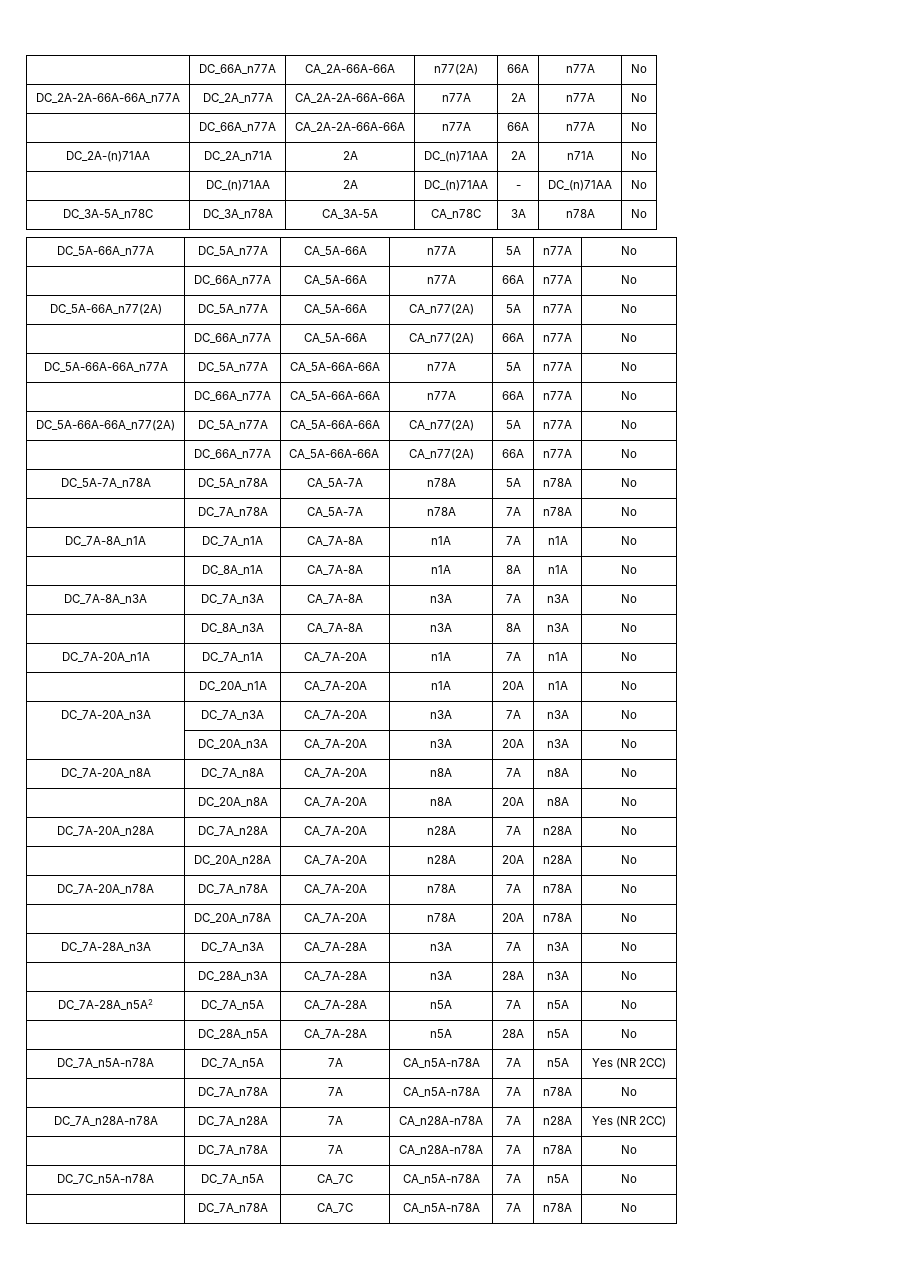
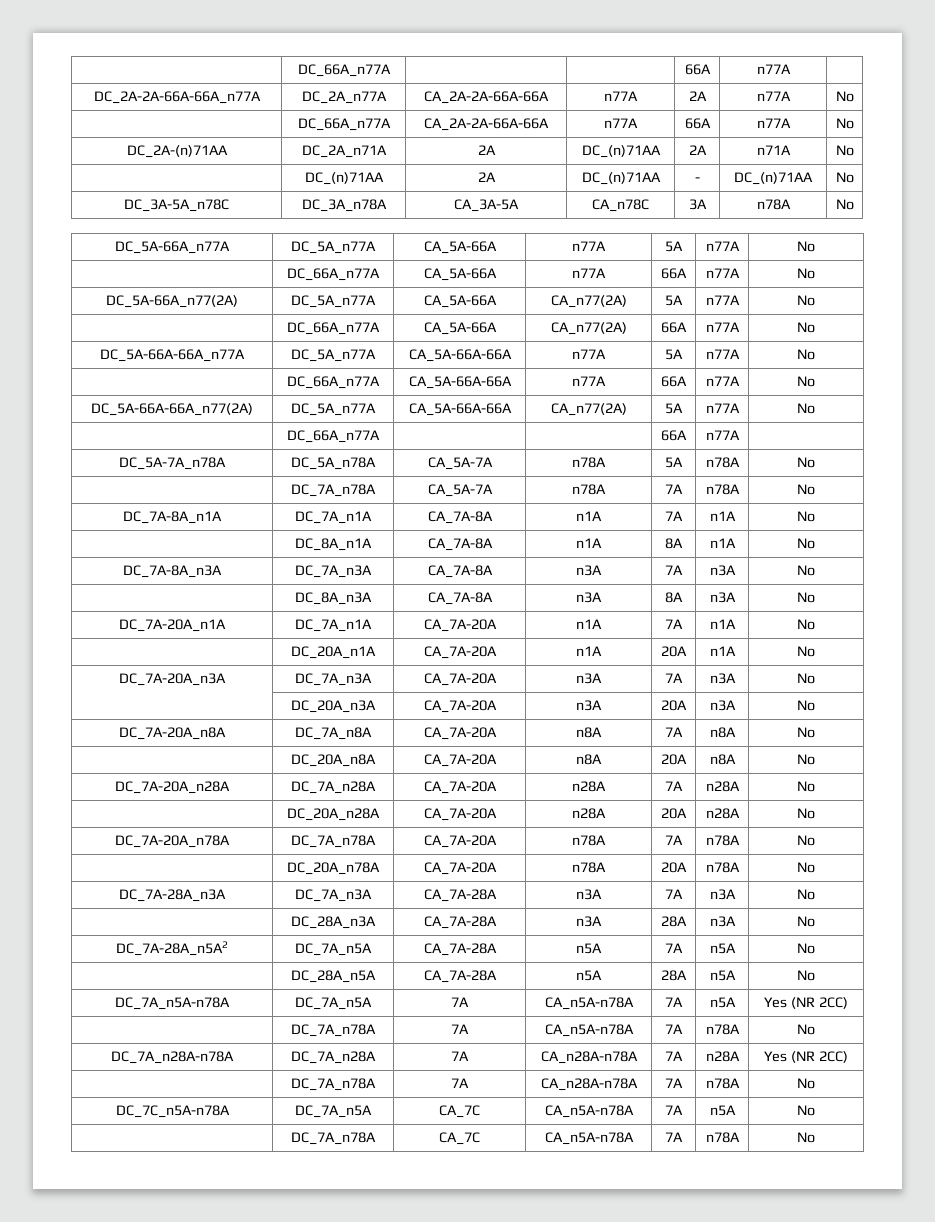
[199,64,276,74] [305,64,395,74] [434,64,478,75] [507,64,529,73] [565,64,595,73] [631,64,647,73] | DC_66A_n77A | CA_2A-66A-66A | n77(2A) | 66A | n77A | No -> [297,64,391,77] [684,64,711,75] [756,64,791,74] | DC_66A_n77A | | | 66A | n77A |
[289,449,380,459] [408,449,474,460] [502,449,524,458] [543,449,572,458] [621,449,637,458] CA_5A-66A-66A | CA_n77(2A) | 66A | n77A | No -> [661,430,687,441] [705,430,740,440] | | 66A | n77A |

